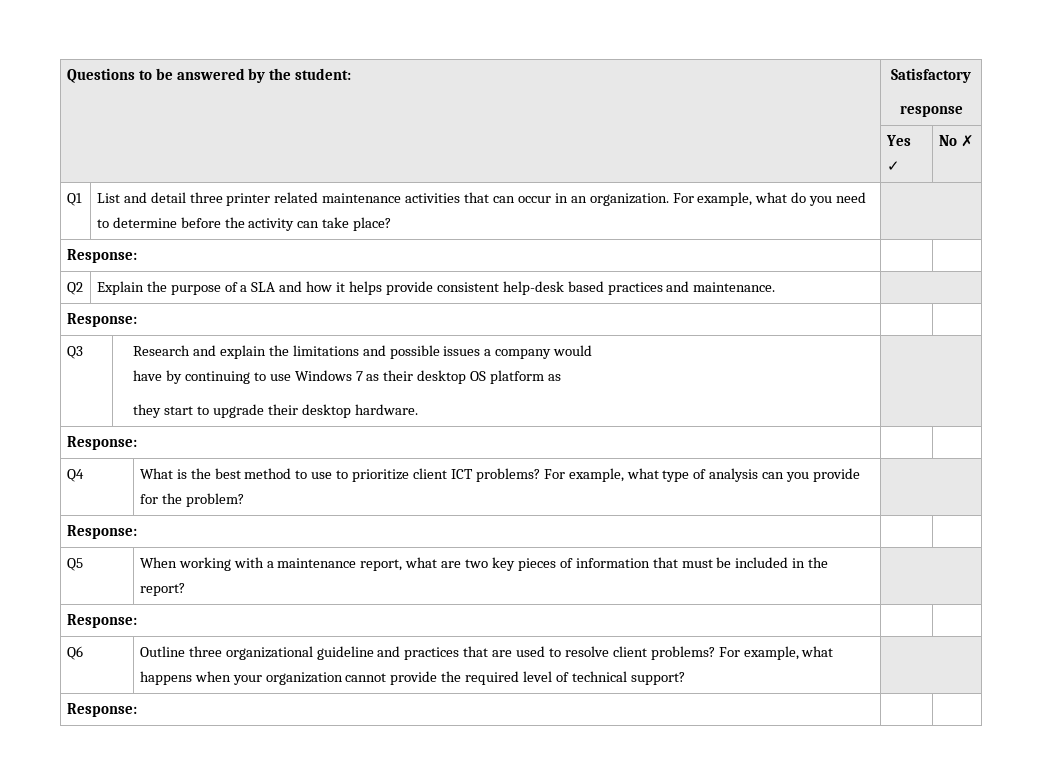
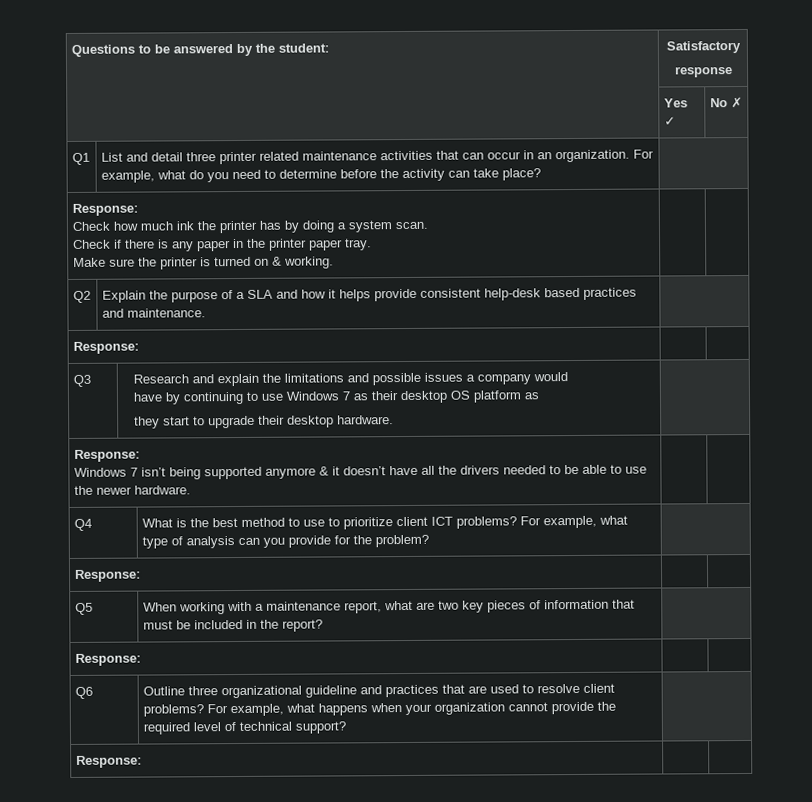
(137, 256) none -> [71,220,428,234] [72,238,372,252] [72,256,334,270] // Check how much ink the printer has by doing a system scan. // Check if there is any paper in the printer paper tray. // Make sure the printer is turned on & working.
(137, 443) none -> [73,464,647,480] [73,485,191,495] // Windows 7 isn’t being supported anymore & it doesn’t have all the drivers needed to be able to use the newer hardware.

